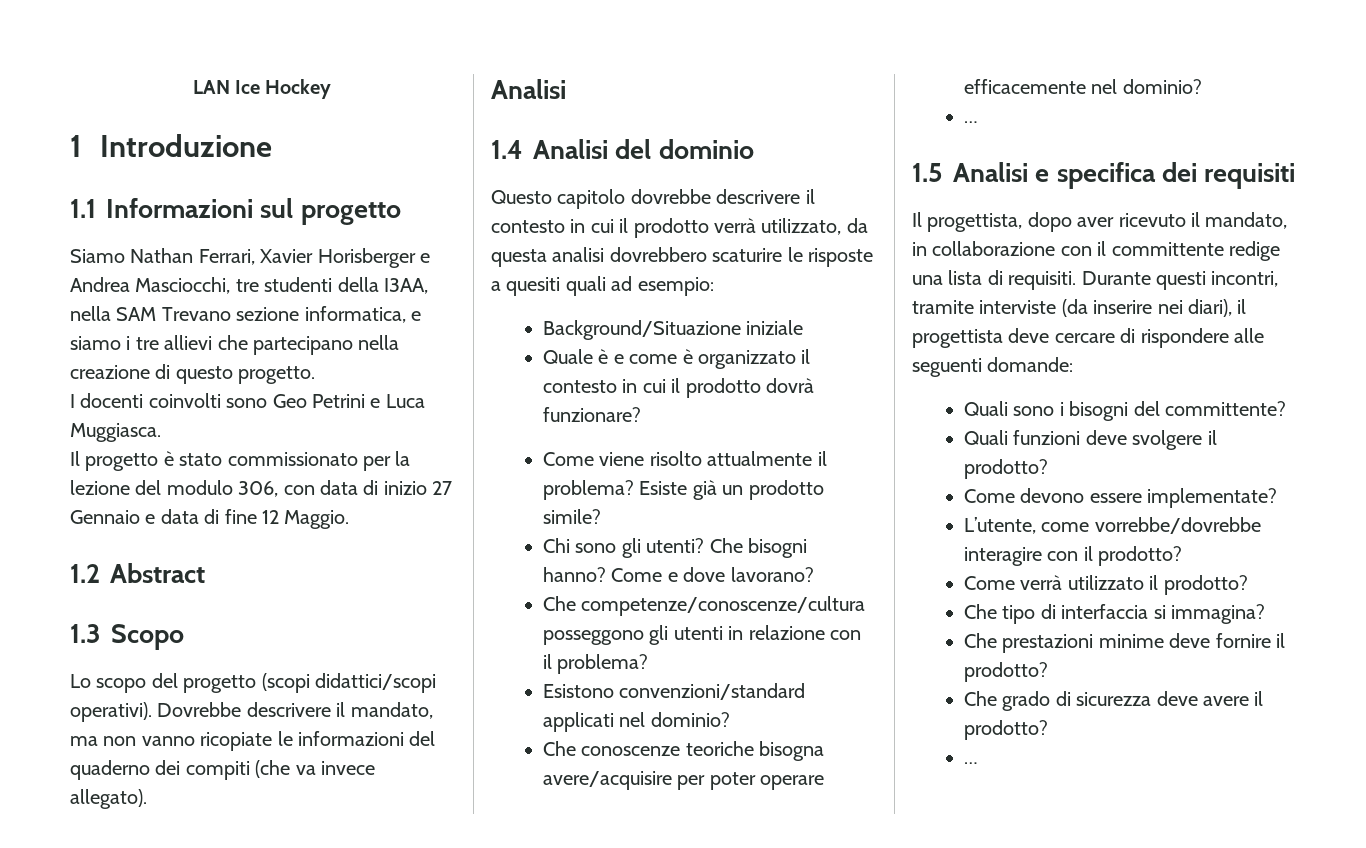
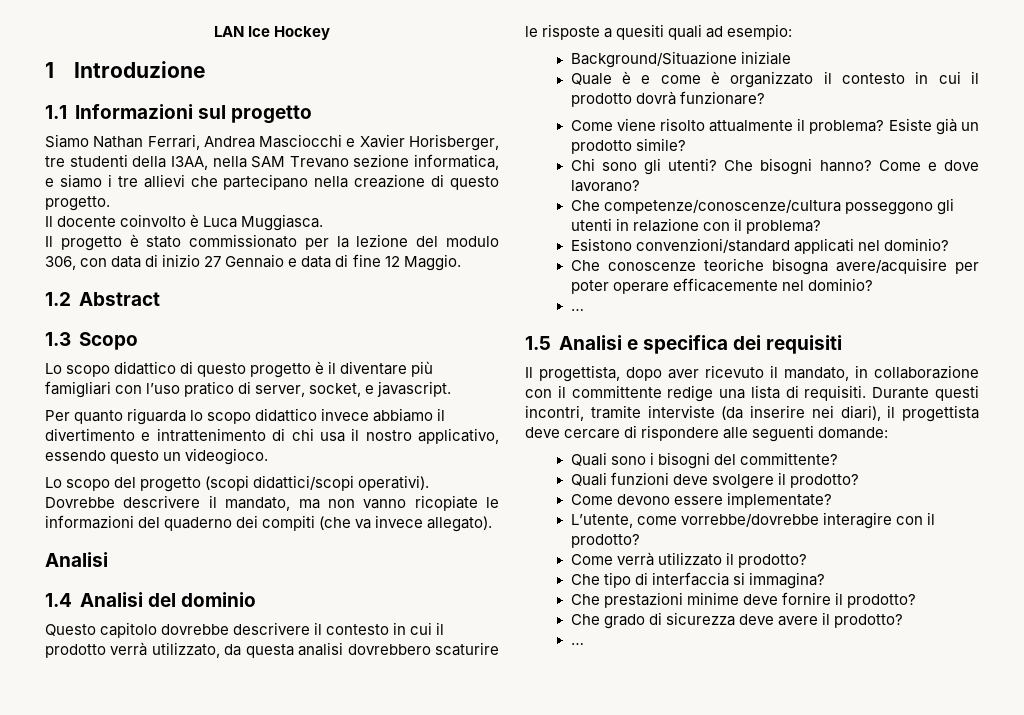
[260,248,430,268] [70,277,231,294] Xavier Horisberger e Andrea Masciocchi, -> [203,134,499,151] Andrea Masciocchi e Xavier Horisberger,
[70,393,381,408] I docenti coinvolti sono Geo Petrini e -> [45,214,200,227] Il docente coinvolto è
(184, 637) none -> [45,361,434,378] [45,381,452,398] [45,408,446,425] [45,428,499,444] [45,448,269,465] // Lo scopo didattico di questo progetto è il diventare più famigliari con l’uso pratico di server, socket, e javascript. // Per quanto riguarda lo scopo didattico invece abbiamo il divertimento e intrattenimento di chi usa il nostro applicativo, essendo questo un videogioco.

